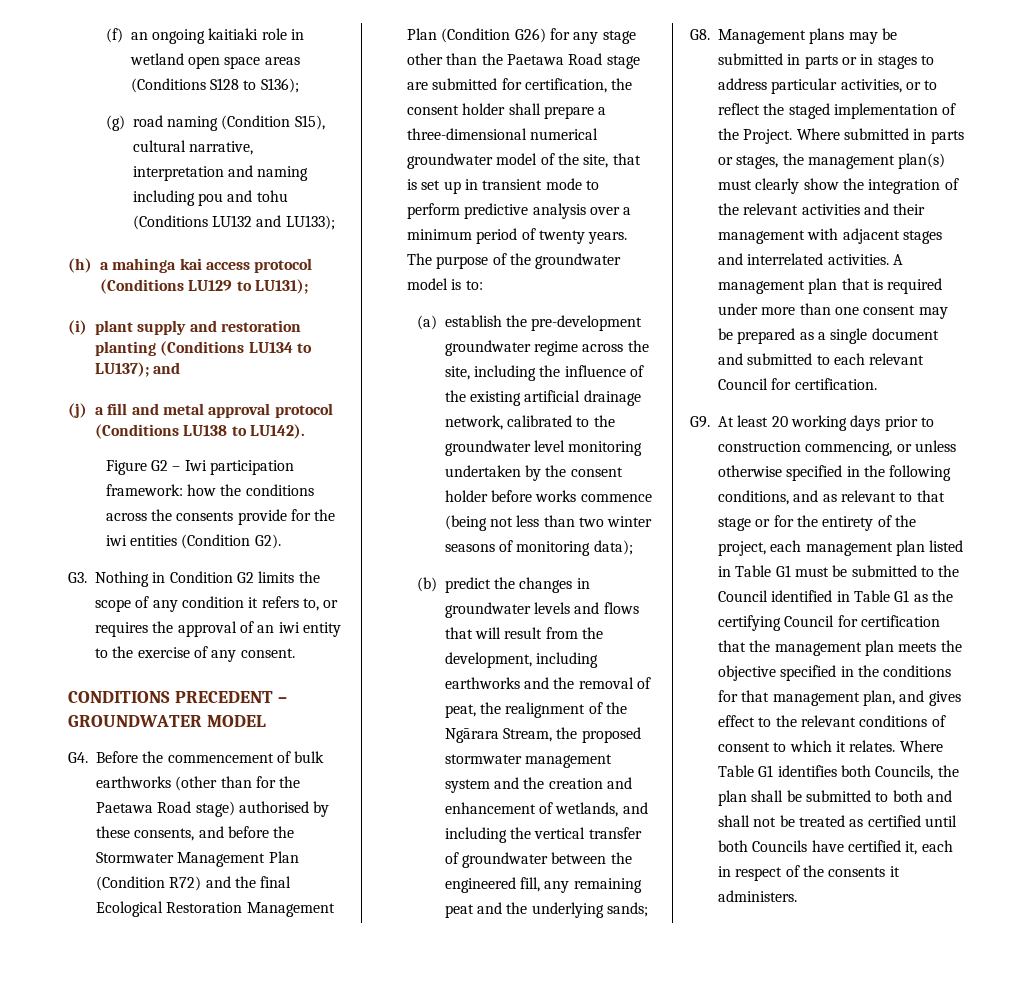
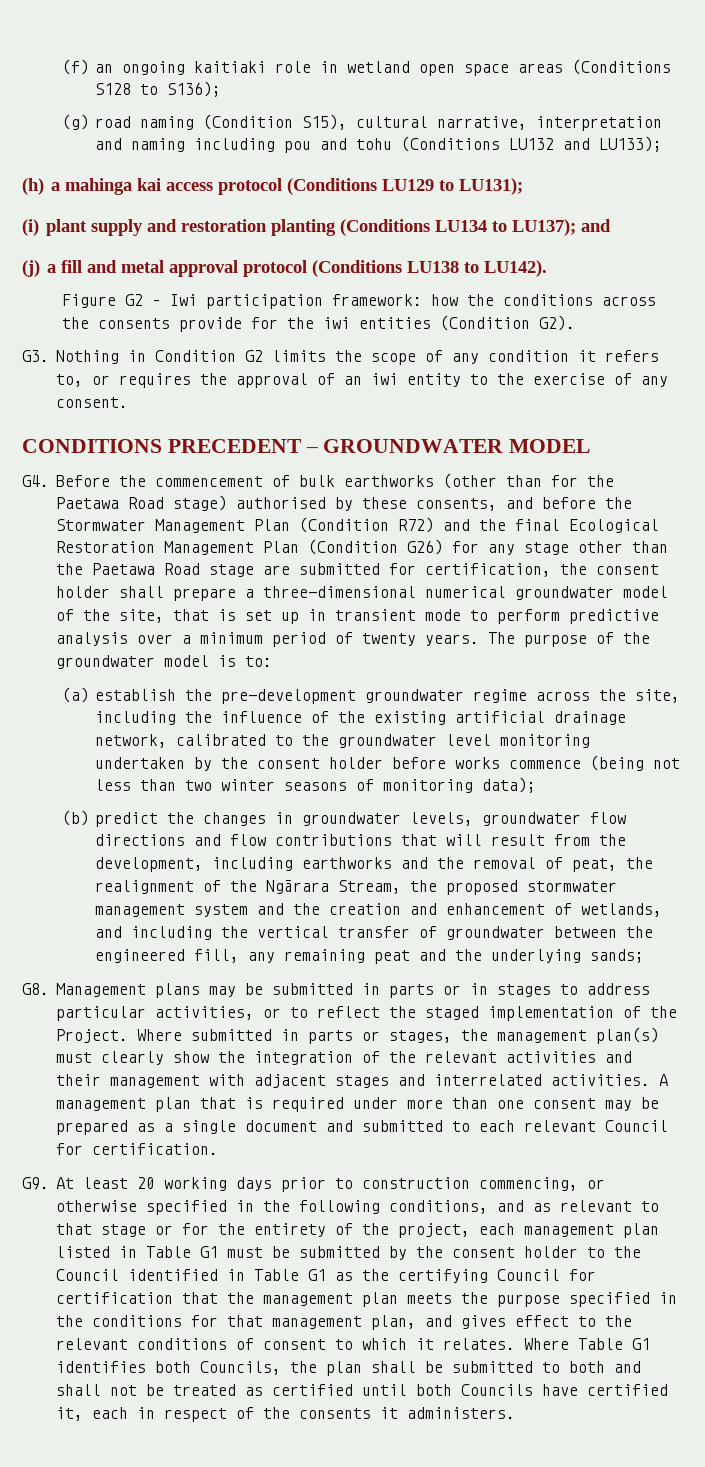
[534,602,639,614] levels and flows -> [410,812,627,826] [95,834,393,846] levels, groundwater flow directions and flow contributions
[914,440,956,452] unless -> (605, 1184) none
(917, 571) none -> [388,1246,578,1260] by the consent holder
[718,665,776,681] objective -> [496,1294,560,1307] purpose

